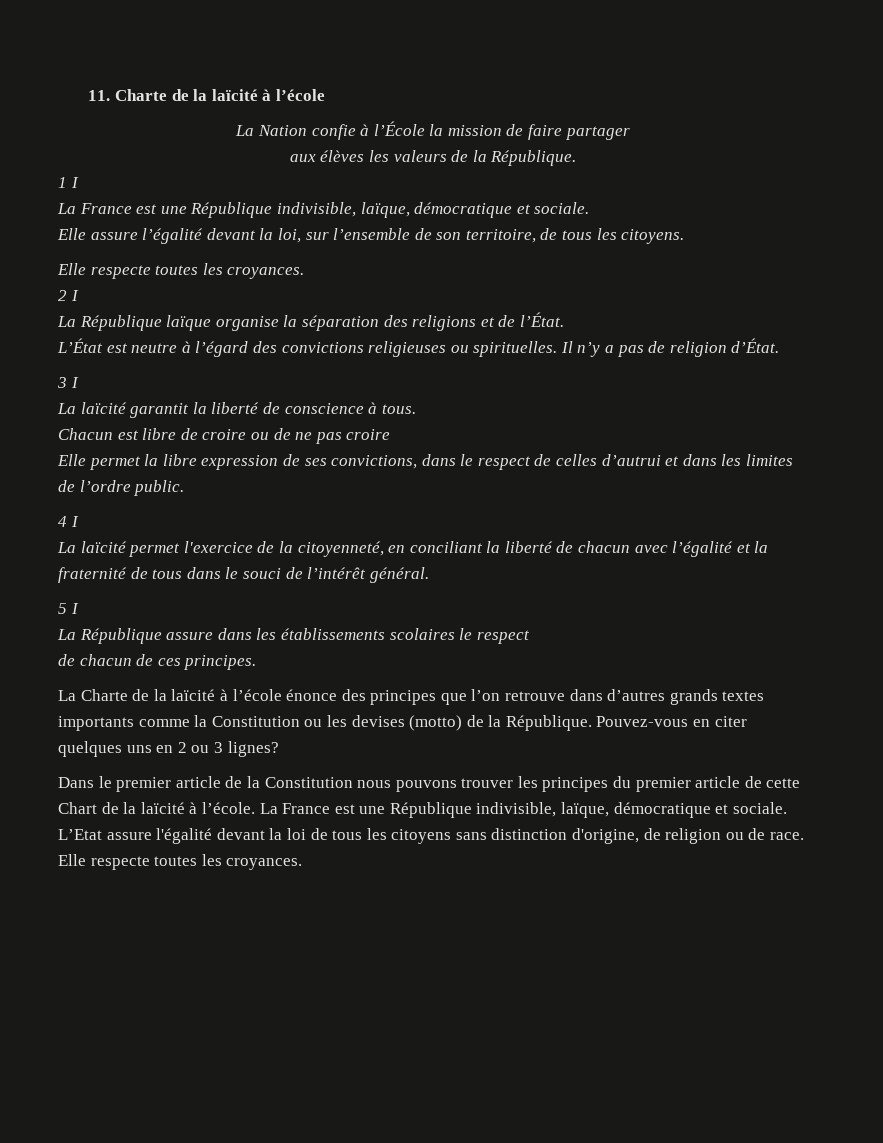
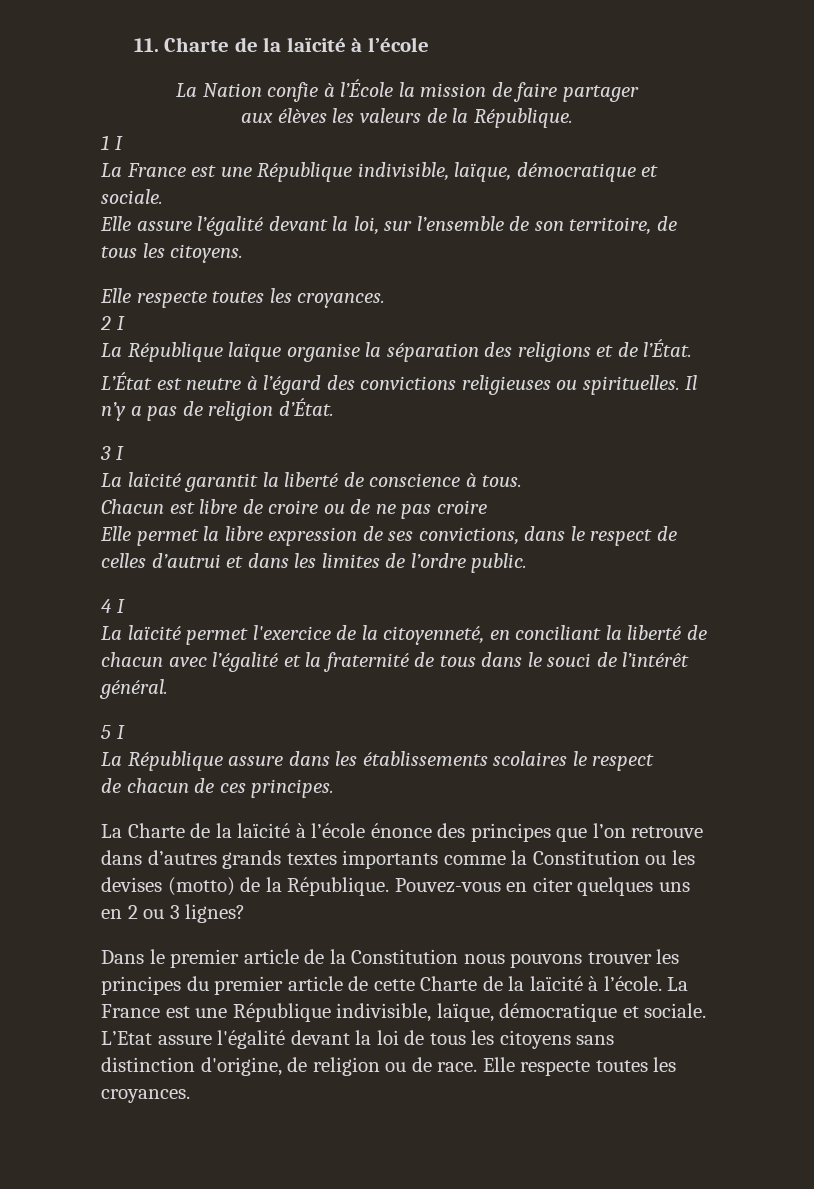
[58,802,97,814] Chart -> [420,976,478,991] Charte

